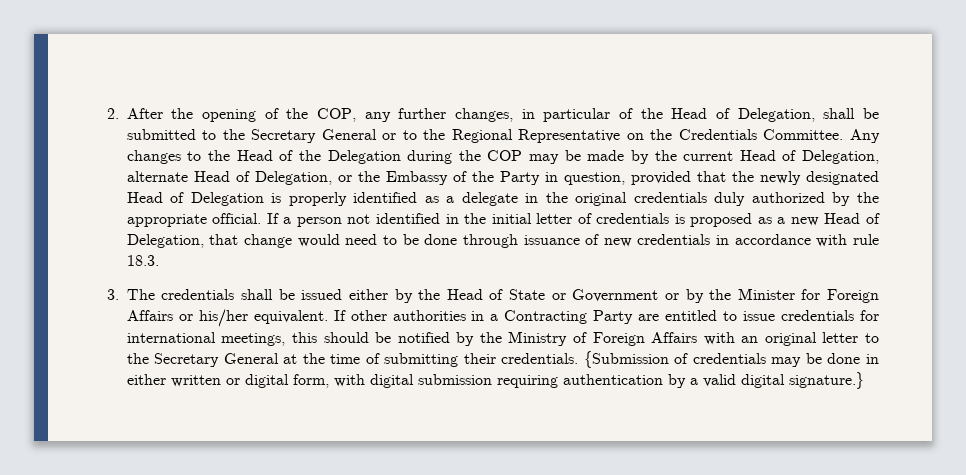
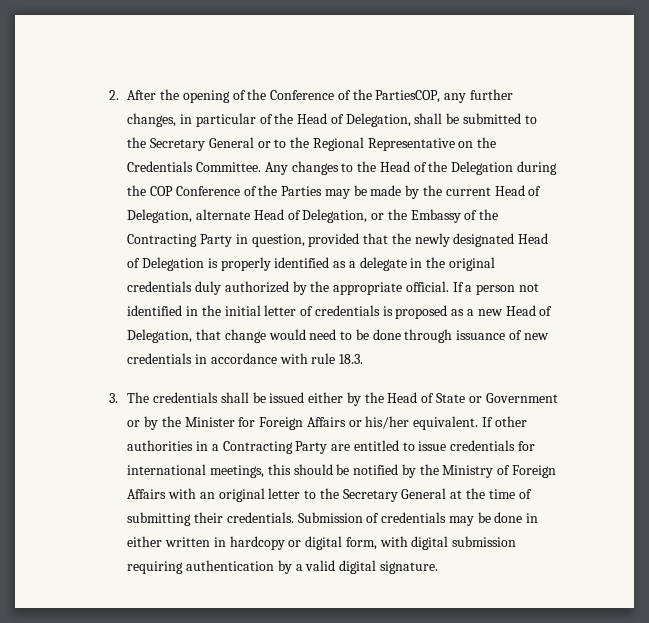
[317,108,357,122] COP, -> [270,89,441,103] Conference of the PartiesCOP,
(523, 155) none -> [175,185,323,196] Conference of the Parties
(494, 176) none -> [127,234,198,247] Contracting
[583,351,669,368] {Submission -> [297,512,363,523] Submission
(221, 381) none -> [213,536,285,550] in hardcopy
[788,372,864,389] signature.} -> [379,561,438,574] signature.

